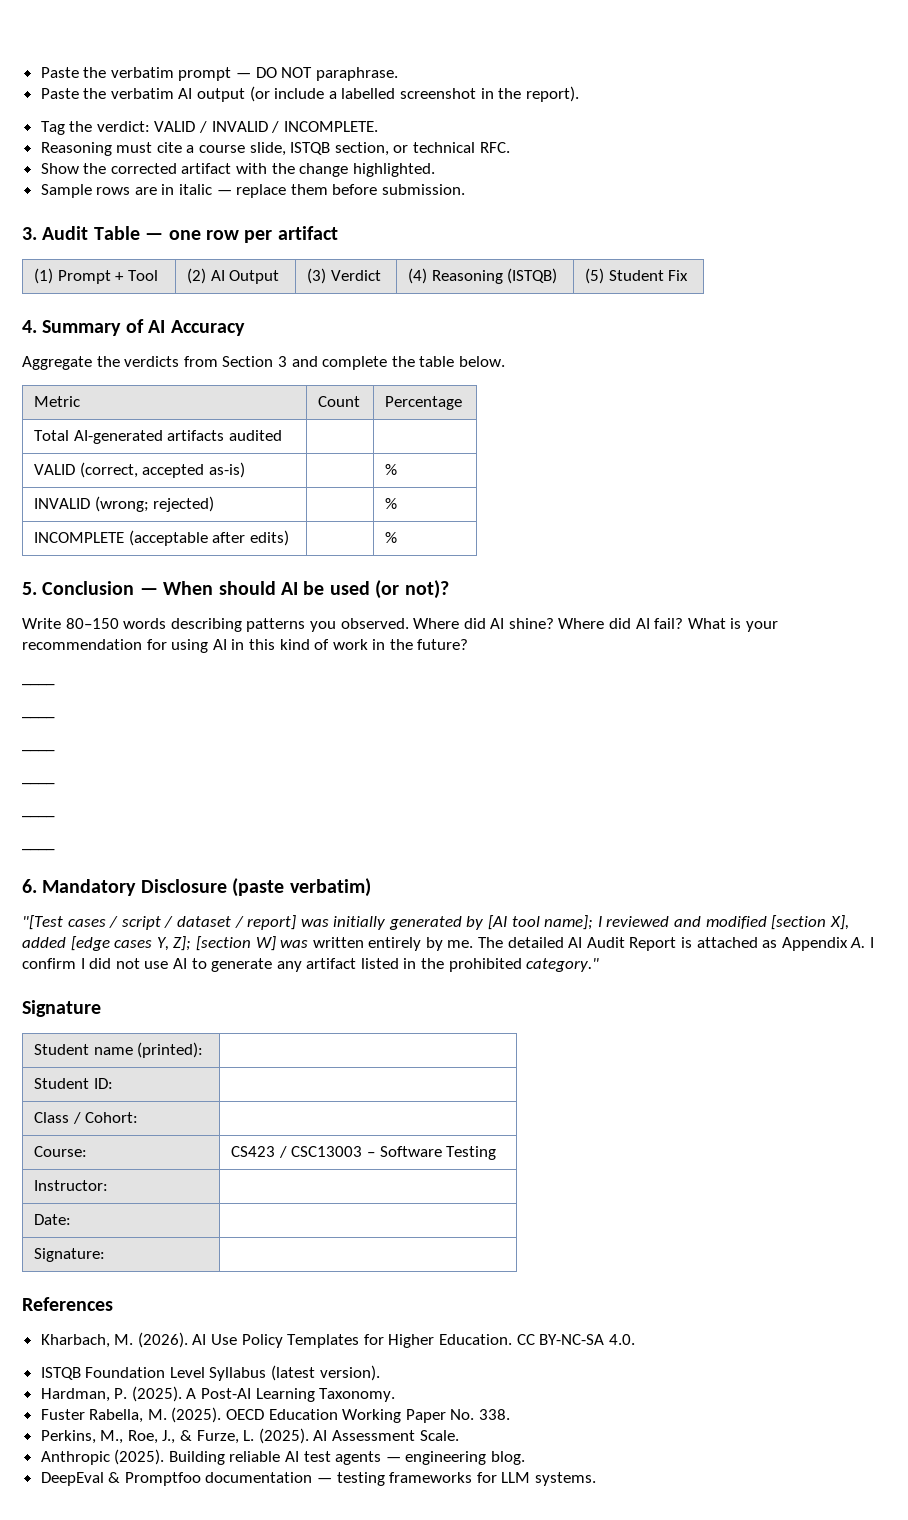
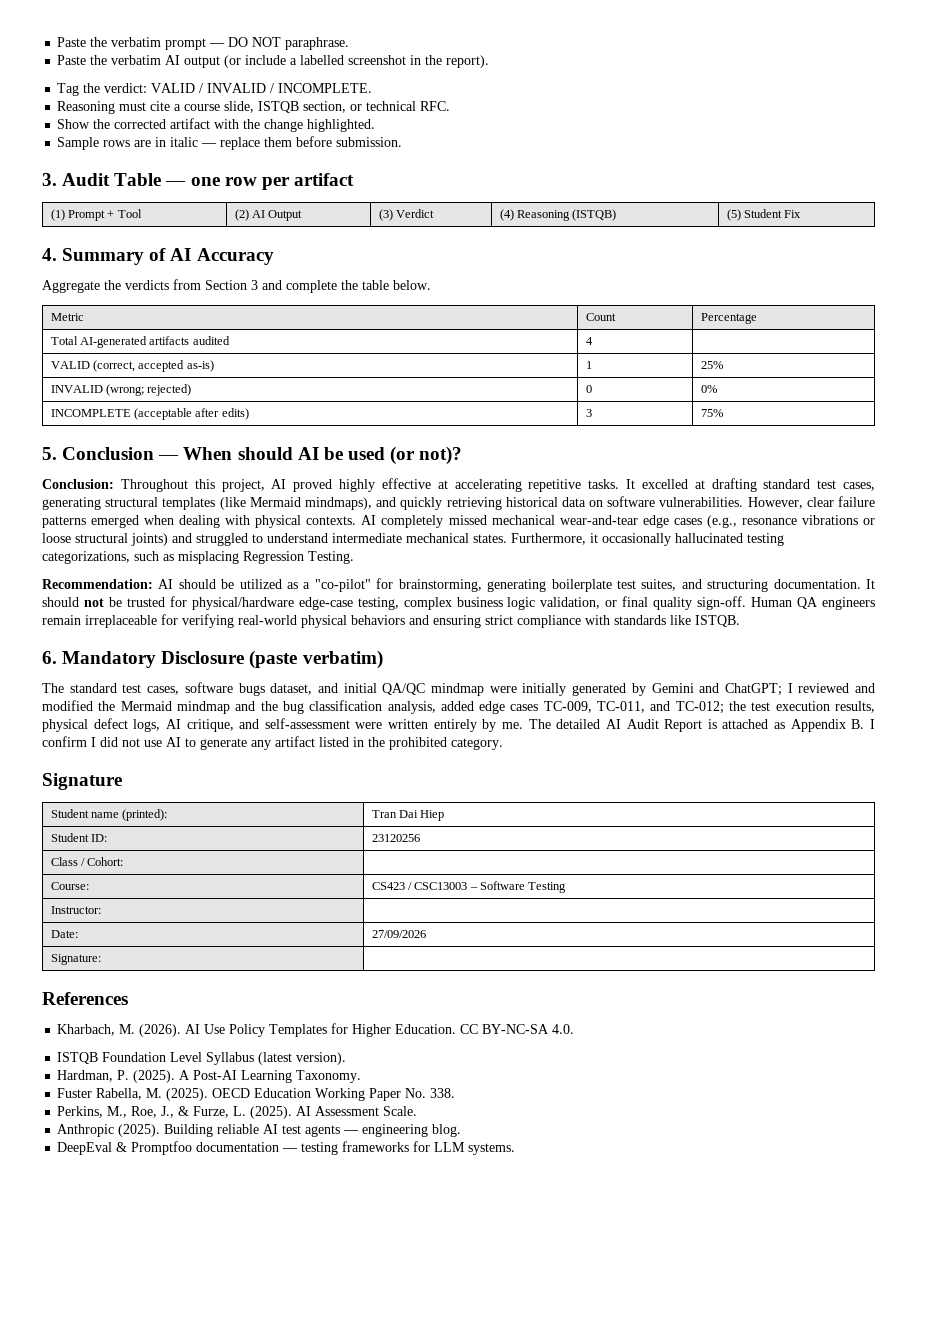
(282, 435) none -> [585,337,593,345] 4
[385,464,398,475] | % -> [585,361,592,369] [700,361,723,369] 1 | 25%
[385,498,398,509] | % -> [585,385,592,393] [700,385,717,393] 0 | 0%
[385,532,398,543] | % -> [585,409,592,417] [700,409,723,417] 3 | 75%
[22,618,779,632] [22,639,469,653] [22,683,55,686] [22,716,55,719] [22,749,55,752] [22,782,55,785] [22,815,55,818] [22,848,55,851] Write 80–150 words describing patterns you observed. Where did AI shine? Where did AI fail? What is your recommendation for using AI in this kind of work in the future? // ____ // ____ // ____ // ____ // ____ // ____ -> [42,478,876,492] [42,496,875,510] [42,515,875,528] [42,533,784,546] [42,551,354,564] [42,578,875,592] [42,596,876,610] [42,614,740,628] Conclusion: Throughout this project, AI proved highly effective at accelerating repetitive tasks. It excelled at drafting standard test cases, generating structural templates (like Mermaid mindmaps), and quickly retrieving historical data on software vulnerabilities. However, clear failure patterns emerged when dealing with physical contexts. AI completely missed mechanical wear-and-tear edge cases (e.g., resonance vibrations or loose structural joints) and struggled to understand intermediate mechanical states. Furthermore, it occasionally hallucinated testing categorizations, such as misplacing Regression Testing. // Recommendation: AI should be utilized as a "co-pilot" for brainstorming, generating boilerplate test suites, and structuring documentation. It should not be trusted for physical/hardware edge-case testing, complex business logic validation, or final quality sign-off. Human QA engineers remain irreplaceable for verifying real-world physical behaviors and ensuring strict compliance with standards like ISTQB.
[22,915,849,930] [22,936,309,951] "[Test cases / script / dataset / report] was initially generated by [AI tool name]; I reviewed and modified [section X], added [edge cases Y, Z]; [section W] was -> [42,682,876,696] [42,700,875,714] [42,718,383,732] The standard test cases, software bugs dataset, and initial QA/QC mindmap were initially generated by Gemini and ChatGPT; I reviewed and modified the Mermaid mindmap and the bug classification analysis, added edge cases TC-009, TC-011, and TC-012; the test execution results, physical defect logs, AI critique, and self-assessment were
[850,937,866,948] A. -> [851,719,865,729] B.
[526,958,600,972] category." -> [451,738,503,750] category.
(204, 1050) none -> [371,810,445,821] Tran Dai Hiep
(113, 1083) none -> [371,834,420,842] 23120256
(72, 1219) none -> [371,930,426,938] 27/09/2026

